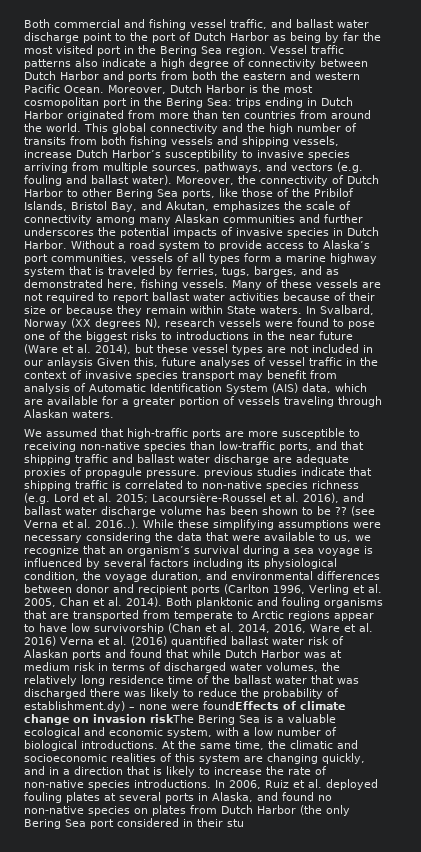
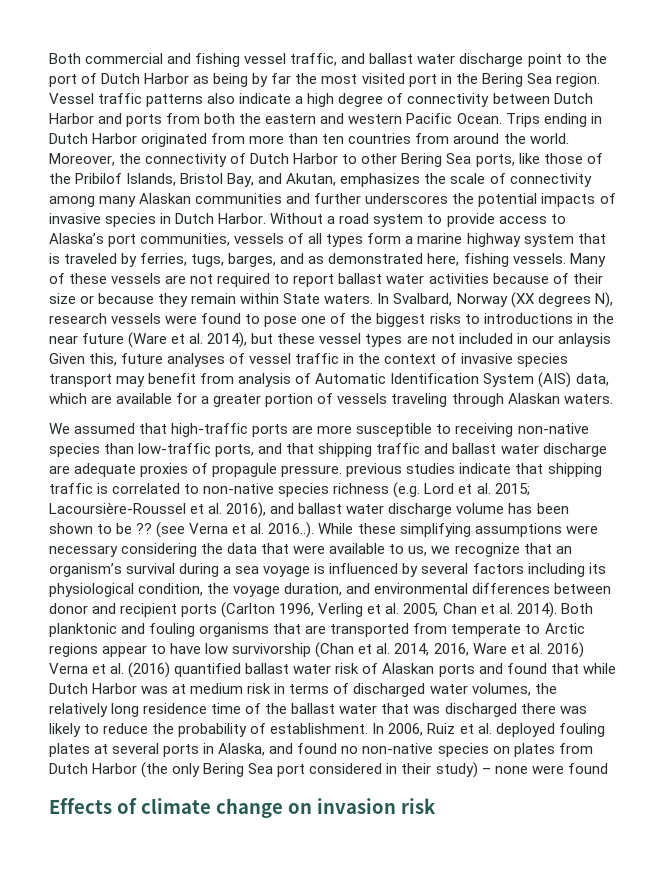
[108,84,313,94] [24,97,261,108] Moreover, Dutch Harbor is the most cosmopolitan port in the Bering Sea: trips -> [505,113,540,127] Trips
[84,123,357,134] [24,136,339,147] [24,149,350,160] [24,162,363,173] [24,175,172,186] This global connectivity and the high number of transits from both fishing vessels and shipping vessels, increase Dutch Harbor’s susceptibility to invasive species arriving from multiple sources, pathways, and vectors (e.g. fouling and ballast water). -> (569, 138) none
[24,701,345,712] [24,714,336,725] [24,727,337,738] [24,740,358,751] [24,753,365,764] [24,766,327,777] [24,779,211,790] establishment.dy) – none were foundEffects of climate change on invasion riskThe Bering Sea is a valuable ecological and economic system, with a low number of biological introductions. At the same time, the climatic and socioeconomic realities of this system are changing quickly, and in a direction that is likely to increase the rate of non-native species introductions. -> [270,723,369,734] establishment.
[227,819,244,827] stu -> [435,762,608,778] [49,798,436,818] study) – none were found // Effects of climate change on invasion risk

